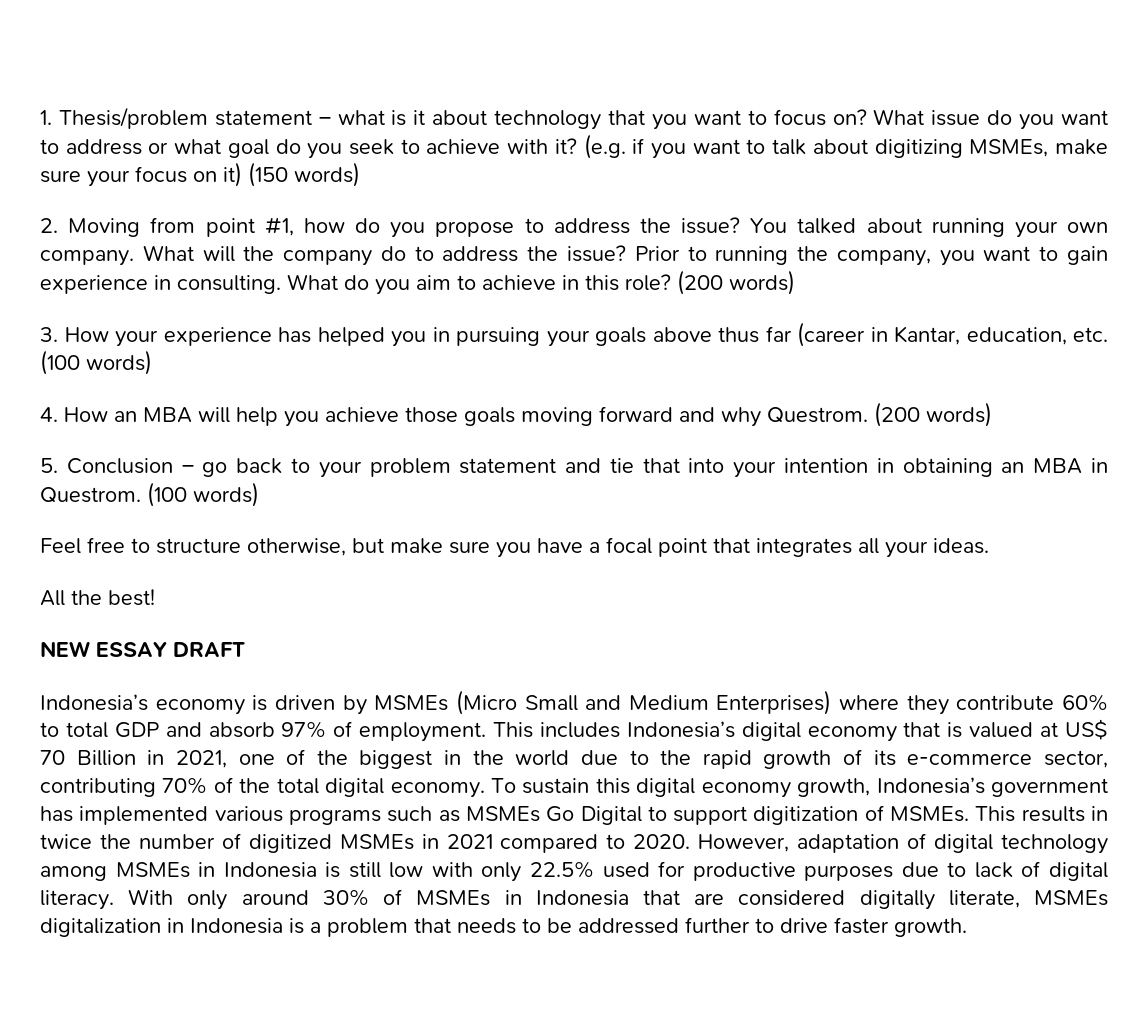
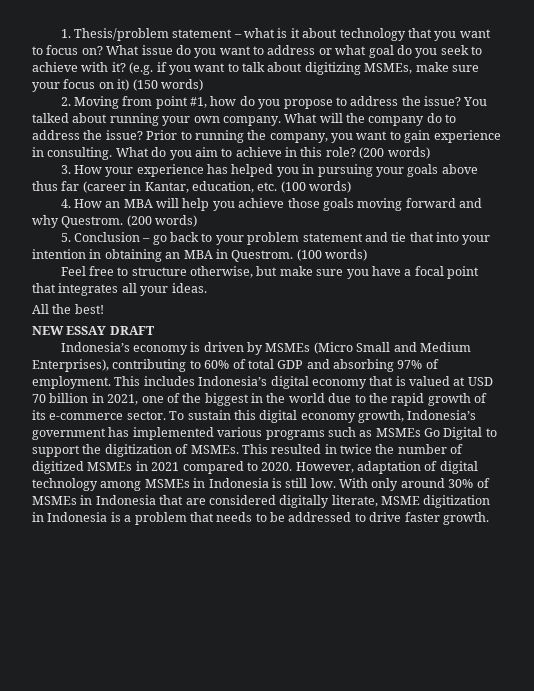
[716,690,1108,715] [40,722,59,737] Enterprises) where they contribute 60% to -> [32,359,246,372] Enterprises), contributing to 60% of
[208,722,275,738] absorb -> [333,359,394,372] absorbing
[1065,719,1108,740] [40,750,136,766] US$ 70 Billion -> [467,377,493,386] [32,393,89,403] USD 70 billion
[1044,750,1109,768] [40,777,485,798] sector, contributing 70% of the total digital economy. -> [126,411,166,420] sector.
(748, 815) none -> [82,444,102,454] the
[1021,806,1085,822] results -> [271,444,322,454] resulted
[389,861,1108,882] [40,890,114,910] low with only 22.5% used for productive purposes due to lack of digital literacy. -> [310,478,336,488] low.
[1033,890,1108,906] [40,918,161,937] MSMEs digitalization -> [381,495,491,508] MSME digitization
[685,917,750,933] further -> (352, 517) none

